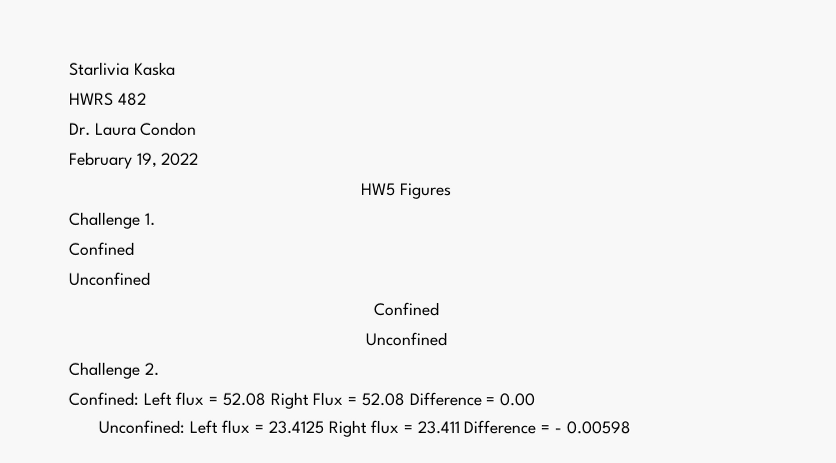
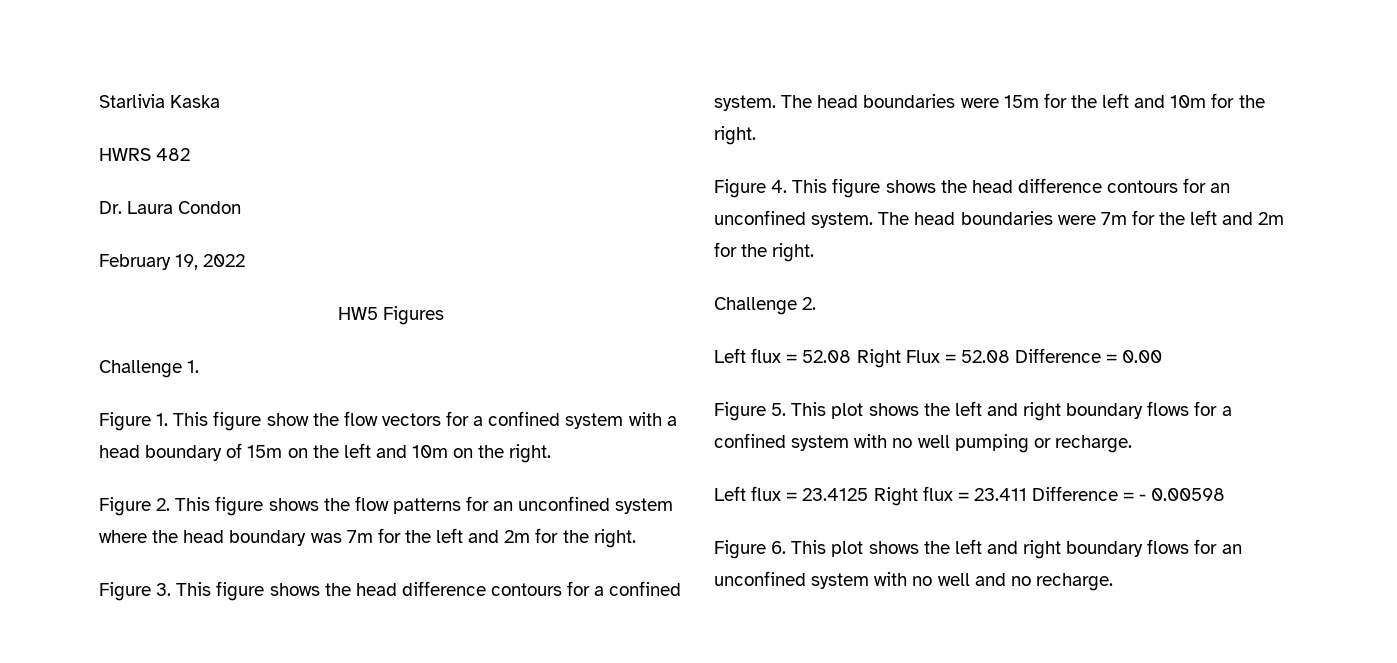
[68,241,134,256] [68,271,150,286] [372,301,439,317] [364,331,447,347] Confined // Unconfined // Confined // Unconfined -> [99,411,677,431] [99,443,552,463] [99,496,674,516] [99,528,636,548] [99,581,682,601] [714,93,1265,111] [714,126,756,145] [714,178,1231,198] [714,210,1285,228] [714,242,815,262] Figure 1. This figure show the flow vectors for a confined system with a head boundary of 15m on the left and 10m on the right. // Figure 2. This figure shows the flow patterns for an unconfined system where the head boundary was 7m for the left and 2m for the right. // Figure 3. This figure shows the head difference contours for a confined system. The head boundaries were 15m for the left and 10m for the right. // Figure 4. This figure shows the head difference contours for an unconfined system. The head boundaries were 7m for the left and 2m for the right.
[68,391,139,406] Confined: -> (817, 303) none
[97,419,185,434] Unconfined: -> [714,401,1232,421] [714,433,1132,453] Figure 5. This plot shows the left and right boundary flows for a confined system with no well pumping or recharge. //
(631, 428) none -> [714,539,1242,559] [714,571,1113,591] // Figure 6. This plot shows the left and right boundary flows for an unconfined system with no well and no recharge.

